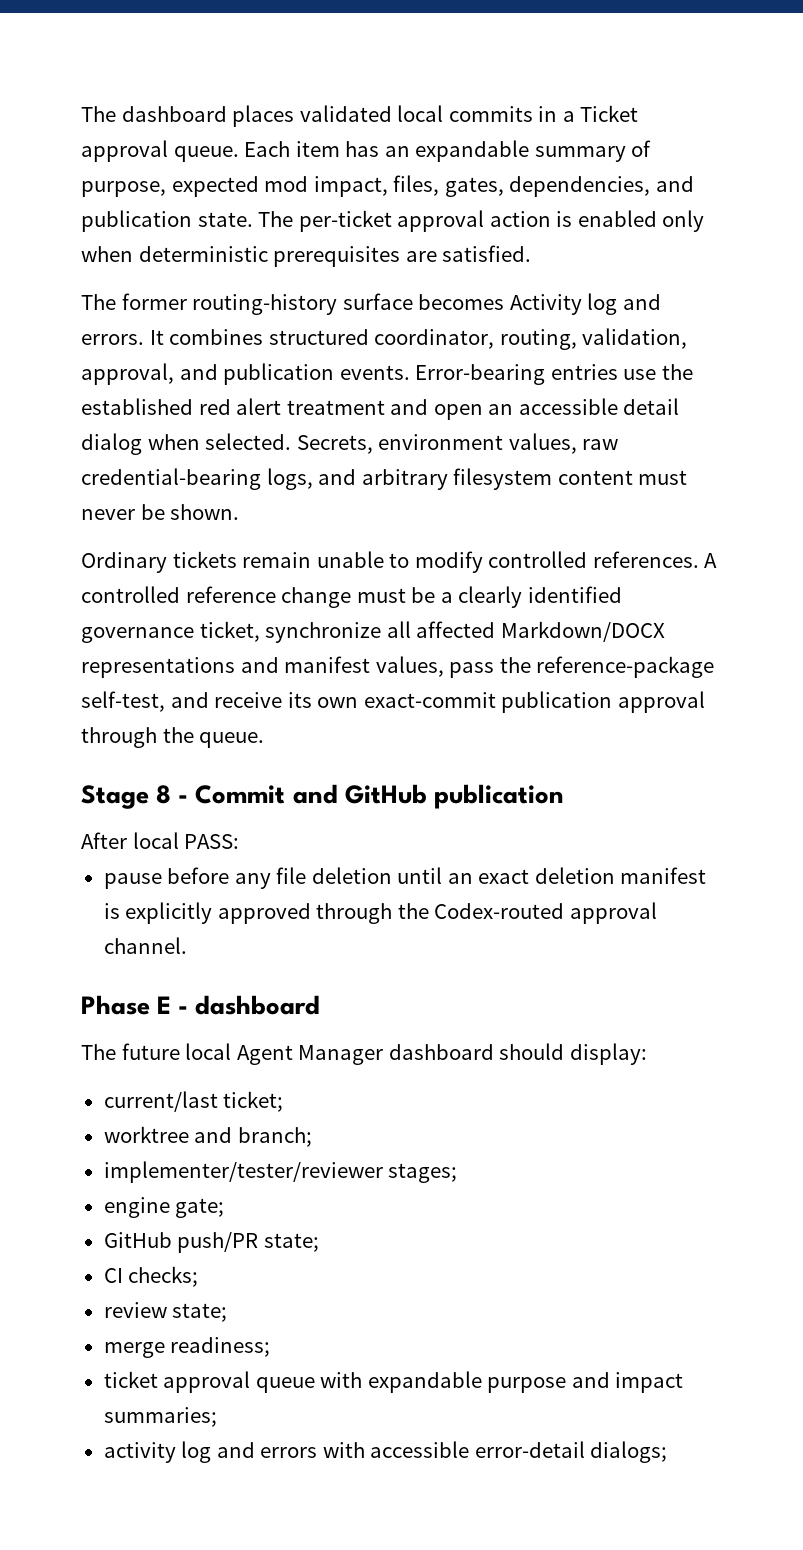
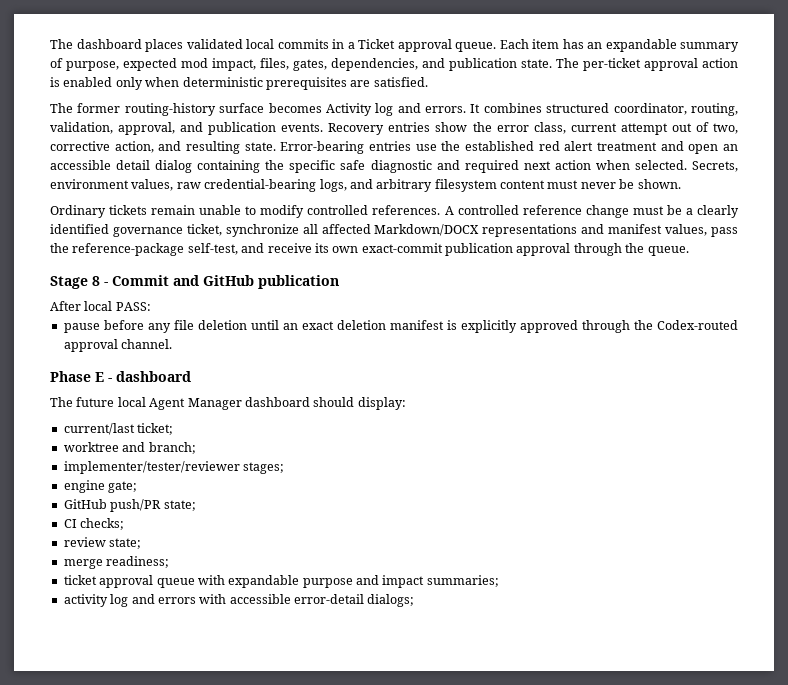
(410, 372) none -> [328,122,739,135] [50,141,276,154] Recovery entries show the error class, current attempt out of two, corrective action, and resulting state.
(142, 444) none -> [197,160,591,173] containing the specific safe diagnostic and required next action

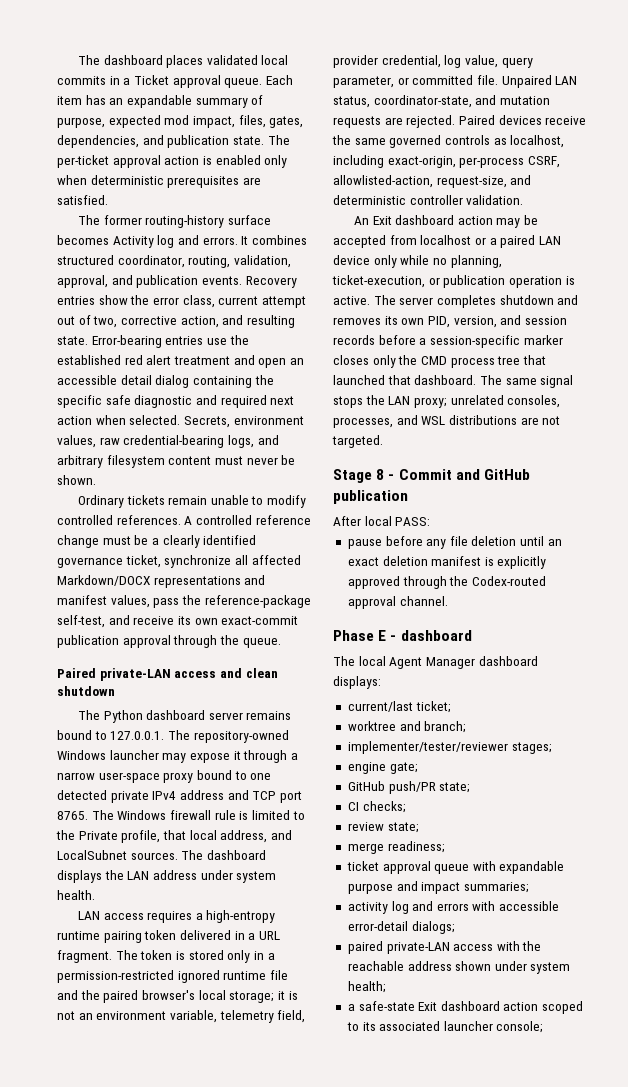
(689, 251) none -> [57,668,278,681] [57,686,115,696] [77,710,292,723] [57,730,289,743] [57,750,298,763] [57,770,272,783] [57,790,302,803] [57,810,305,820] [56,830,292,843] [57,850,266,860] [57,870,277,883] [57,890,95,900] [77,910,276,923] [57,930,280,943] [57,950,275,963] [57,970,288,983] [57,990,298,1003] [57,1010,306,1023] [333,55,533,68] [333,75,578,88] [333,95,550,108] [333,115,587,128] [332,135,565,148] [333,155,560,168] [333,175,532,188] [333,195,524,205] [353,215,539,228] [333,235,561,248] [333,255,502,268] [332,275,575,288] [333,295,579,308] [333,315,567,328] [333,335,563,348] [333,355,546,368] [333,375,574,388] [333,395,561,408] [333,415,561,428] [332,435,383,448] // Paired private-LAN access and clean shutdown // The Python dashboard server remains bound to 127.0.0.1. The repository-owned Windows launcher may expose it through a narrow user-space proxy bound to one detected private IPv4 address and TCP port 8765. The Windows firewall rule is limited to the Private profile, that local address, and LocalSubnet sources. The dashboard displays the LAN address under system health. // LAN access requires a high-entropy runtime pairing token delivered in a URL fragment. The token is stored only in a permission-restricted ignored runtime file and the paired browser's local storage; it is not an environment variable, telemetry field, provider credential, log value, query parameter, or committed file. Unpaired LAN status, coordinator-state, and mutation requests are rejected. Paired devices receive the same governed controls as localhost, including exact-origin, per-process CSRF, allowlisted-action, request-size, and deterministic controller validation. // An Exit dashboard action may be accepted from localhost or a paired LAN device only while no planning, ticket-execution, or publication operation is active. The server completes shutdown and removes its own PID, version, and session records before a session-specific marker closes only the CMD process tree that launched that dashboard. The same signal stops the LAN proxy; unrelated consoles, processes, and WSL distributions are not targeted.
[76,397,115,407] future -> (355, 661) none
[313,397,406,410] should display: -> [333,676,381,689] displays:
(415, 600) none -> [347,941,542,954] [347,961,571,974] [347,981,386,993] [347,1001,584,1014] [346,1021,544,1033] // paired private-LAN access with the reachable address shown under system health; // a safe-state Exit dashboard action scoped to its associated launcher console;

